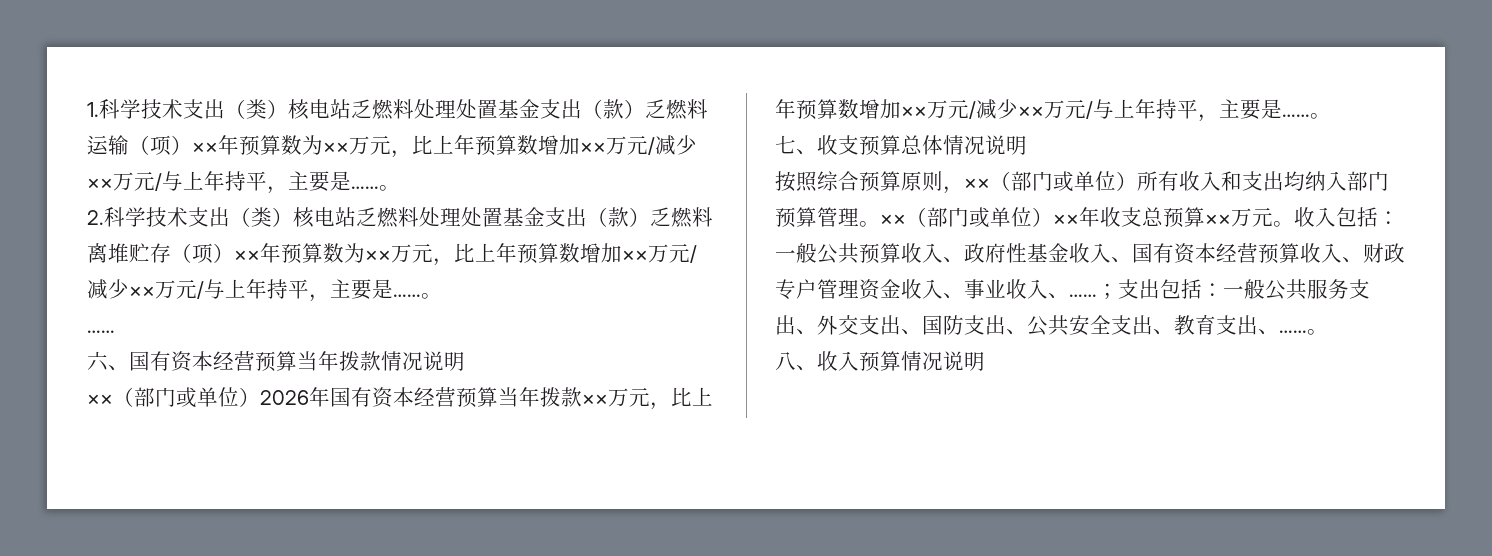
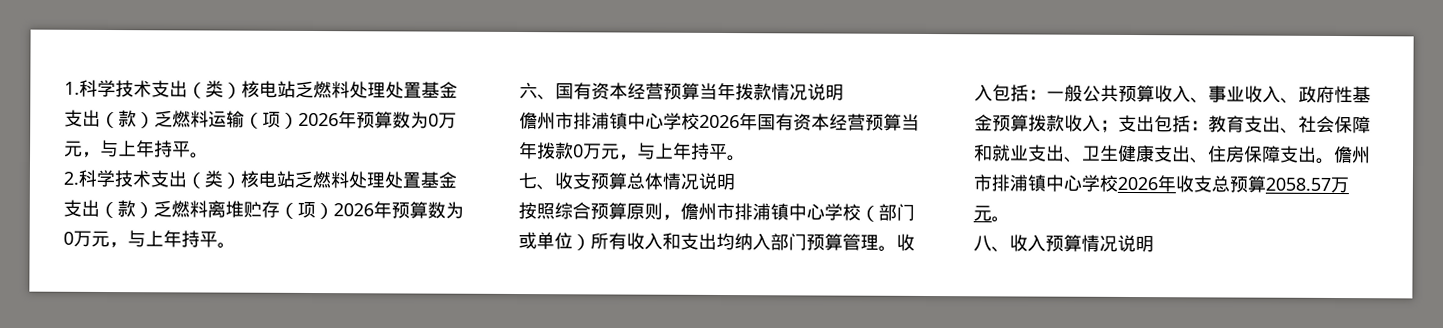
[192,135,697,158] [87,171,379,194] ××年预算数为××万元，比上年预算数增加××万元/减少××万元/与上年持平，主要是…… -> [298,111,457,129] [64,139,191,158] 2026年预算数为0万元，与上年持平
[234,243,697,266] [87,279,442,302] [87,330,115,333] ××年预算数为××万元，比上年预算数增加××万元/减少××万元/与上年持平，主要是……。 // …… -> [333,201,464,219] [63,230,236,249] 2026年预算数为0万元，与上年持平。
[87,387,260,408] ××（部门或单位） -> [519,112,700,130] 儋州市排浦镇中心学校
[582,387,713,410] [775,99,1310,122] ××万元，比上年预算数增加××万元/减少××万元/与上年持平，主要是…… -> [573,142,728,161] 0万元，与上年持平
[964,178,990,189] ×× -> [680,202,861,221] 儋州市排浦镇中心学校
[880,207,1294,228] ××（部门或单位）××年收支总预算××万元。 -> (897, 248) none
[964,243,1405,264] [775,279,1370,300] [775,315,1307,336] 政府性基金收入、国有资本经营预算收入、财政专户管理资金收入、事业收入、……；支出包括：一般公共服务支出、外交支出、国防支出、公共安全支出、教育支出、…… -> [1208,85,1371,104] [974,114,1371,134] [974,144,1371,164] [973,174,1349,194] [973,205,992,222] 事业收入、政府性基金预算拨款收入；支出包括：教育支出、社会保障和就业支出、卫生健康支出、住房保障支出。儋州市排浦镇中心学校2026年收支总预算2058.57万元

